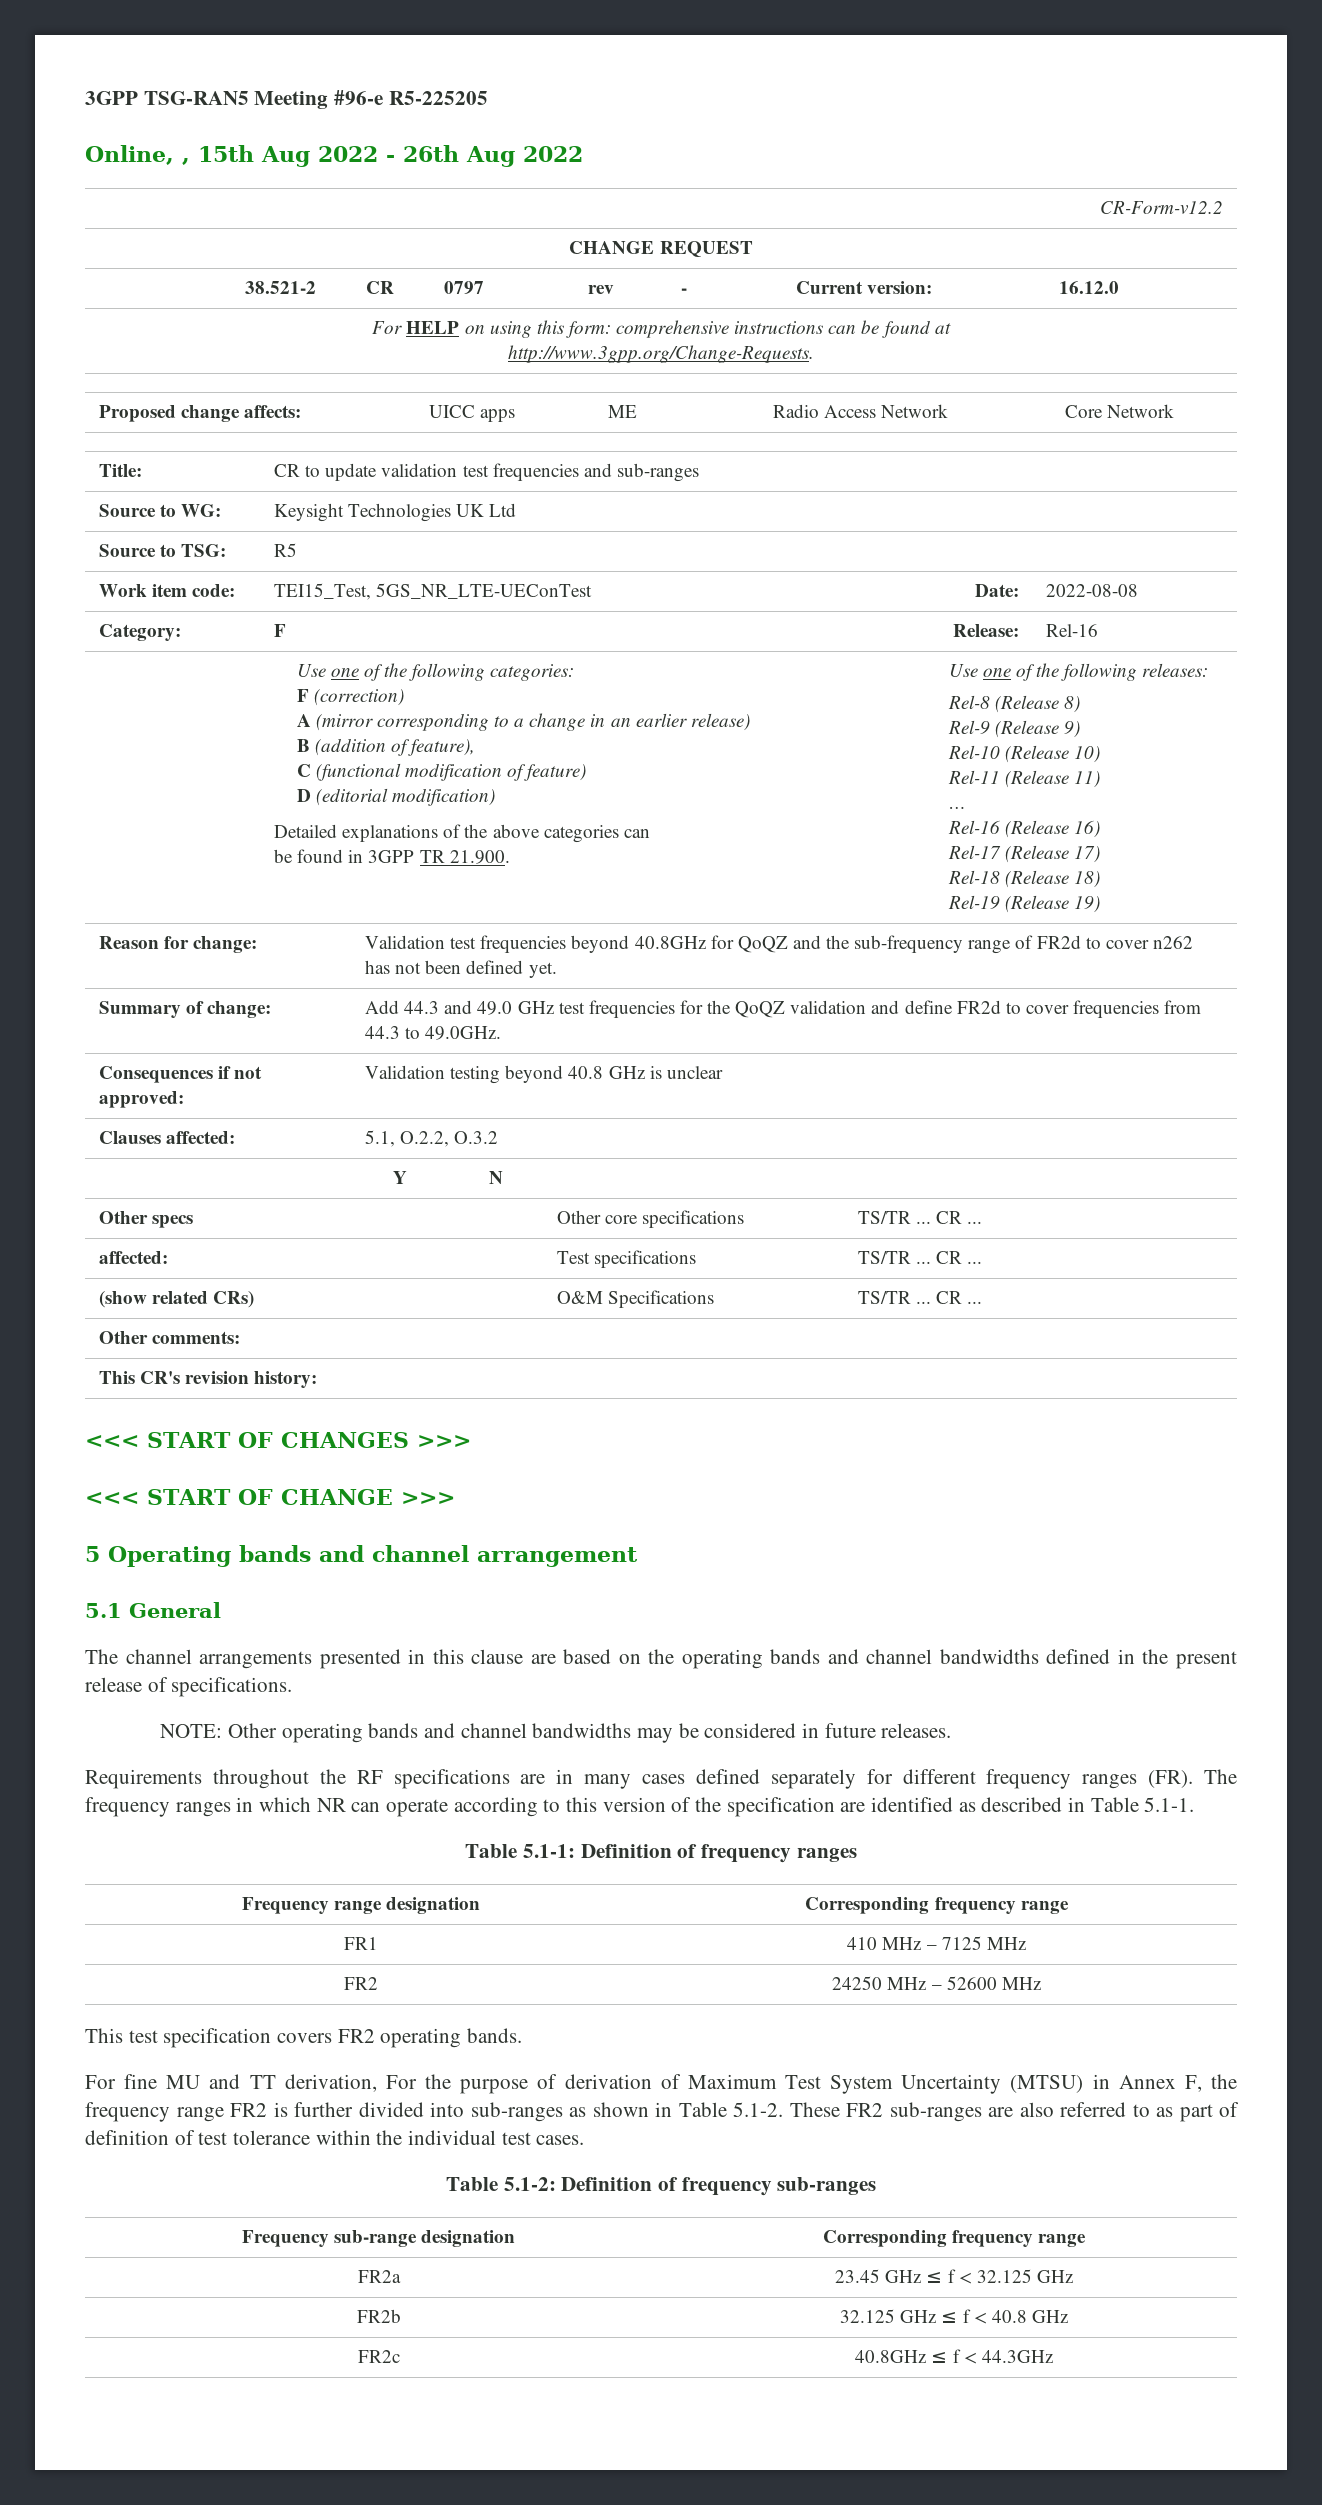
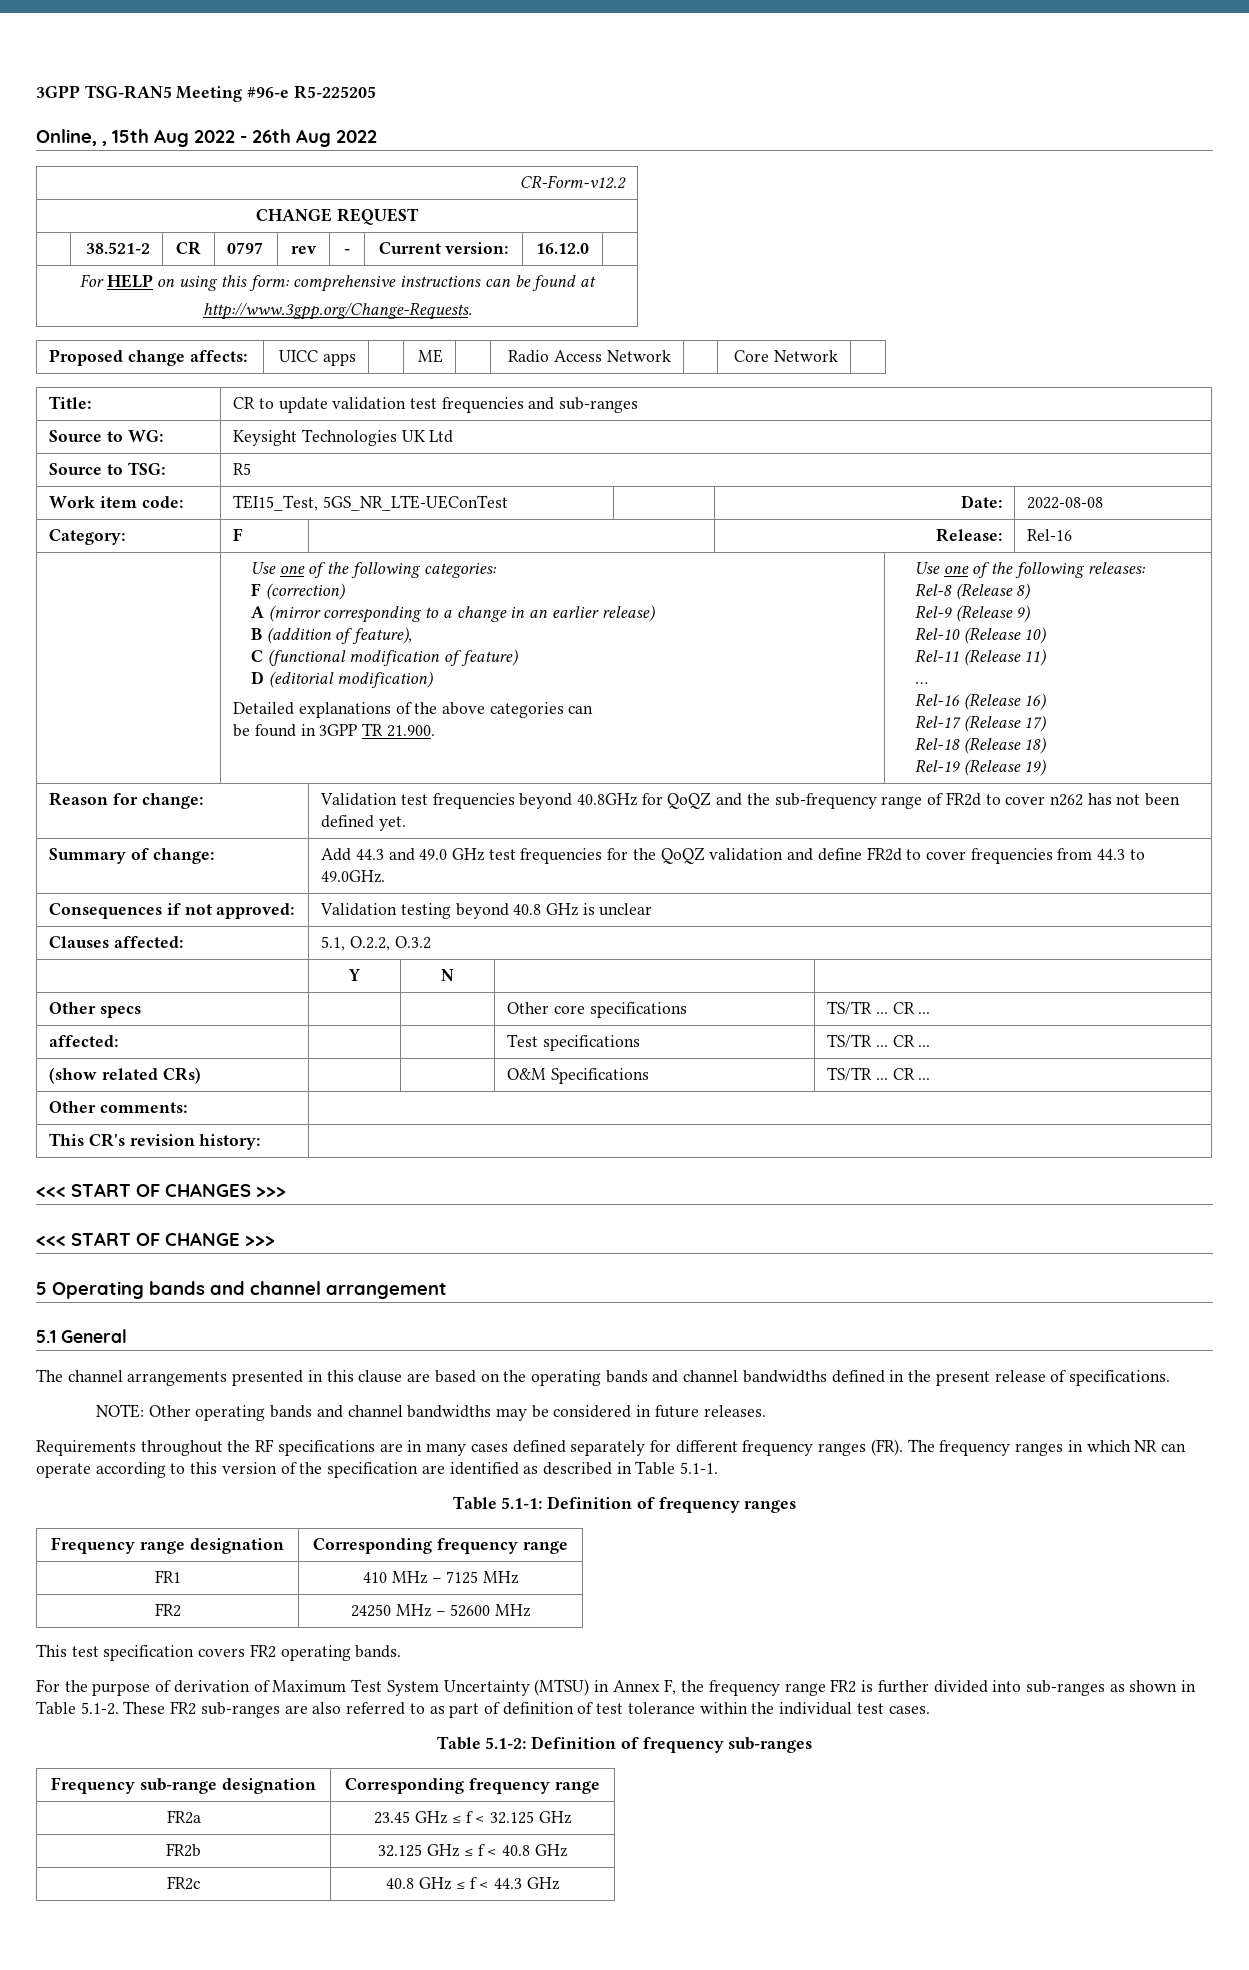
[124,2074,417,2092] fine MU and TT derivation, For -> (60, 1685) none
[855,2349,1053,2364] 40.8GHz ≤ f < 44.3GHz -> [386,1877,560,1890] 40.8 GHz ≤ f < 44.3 GHz

